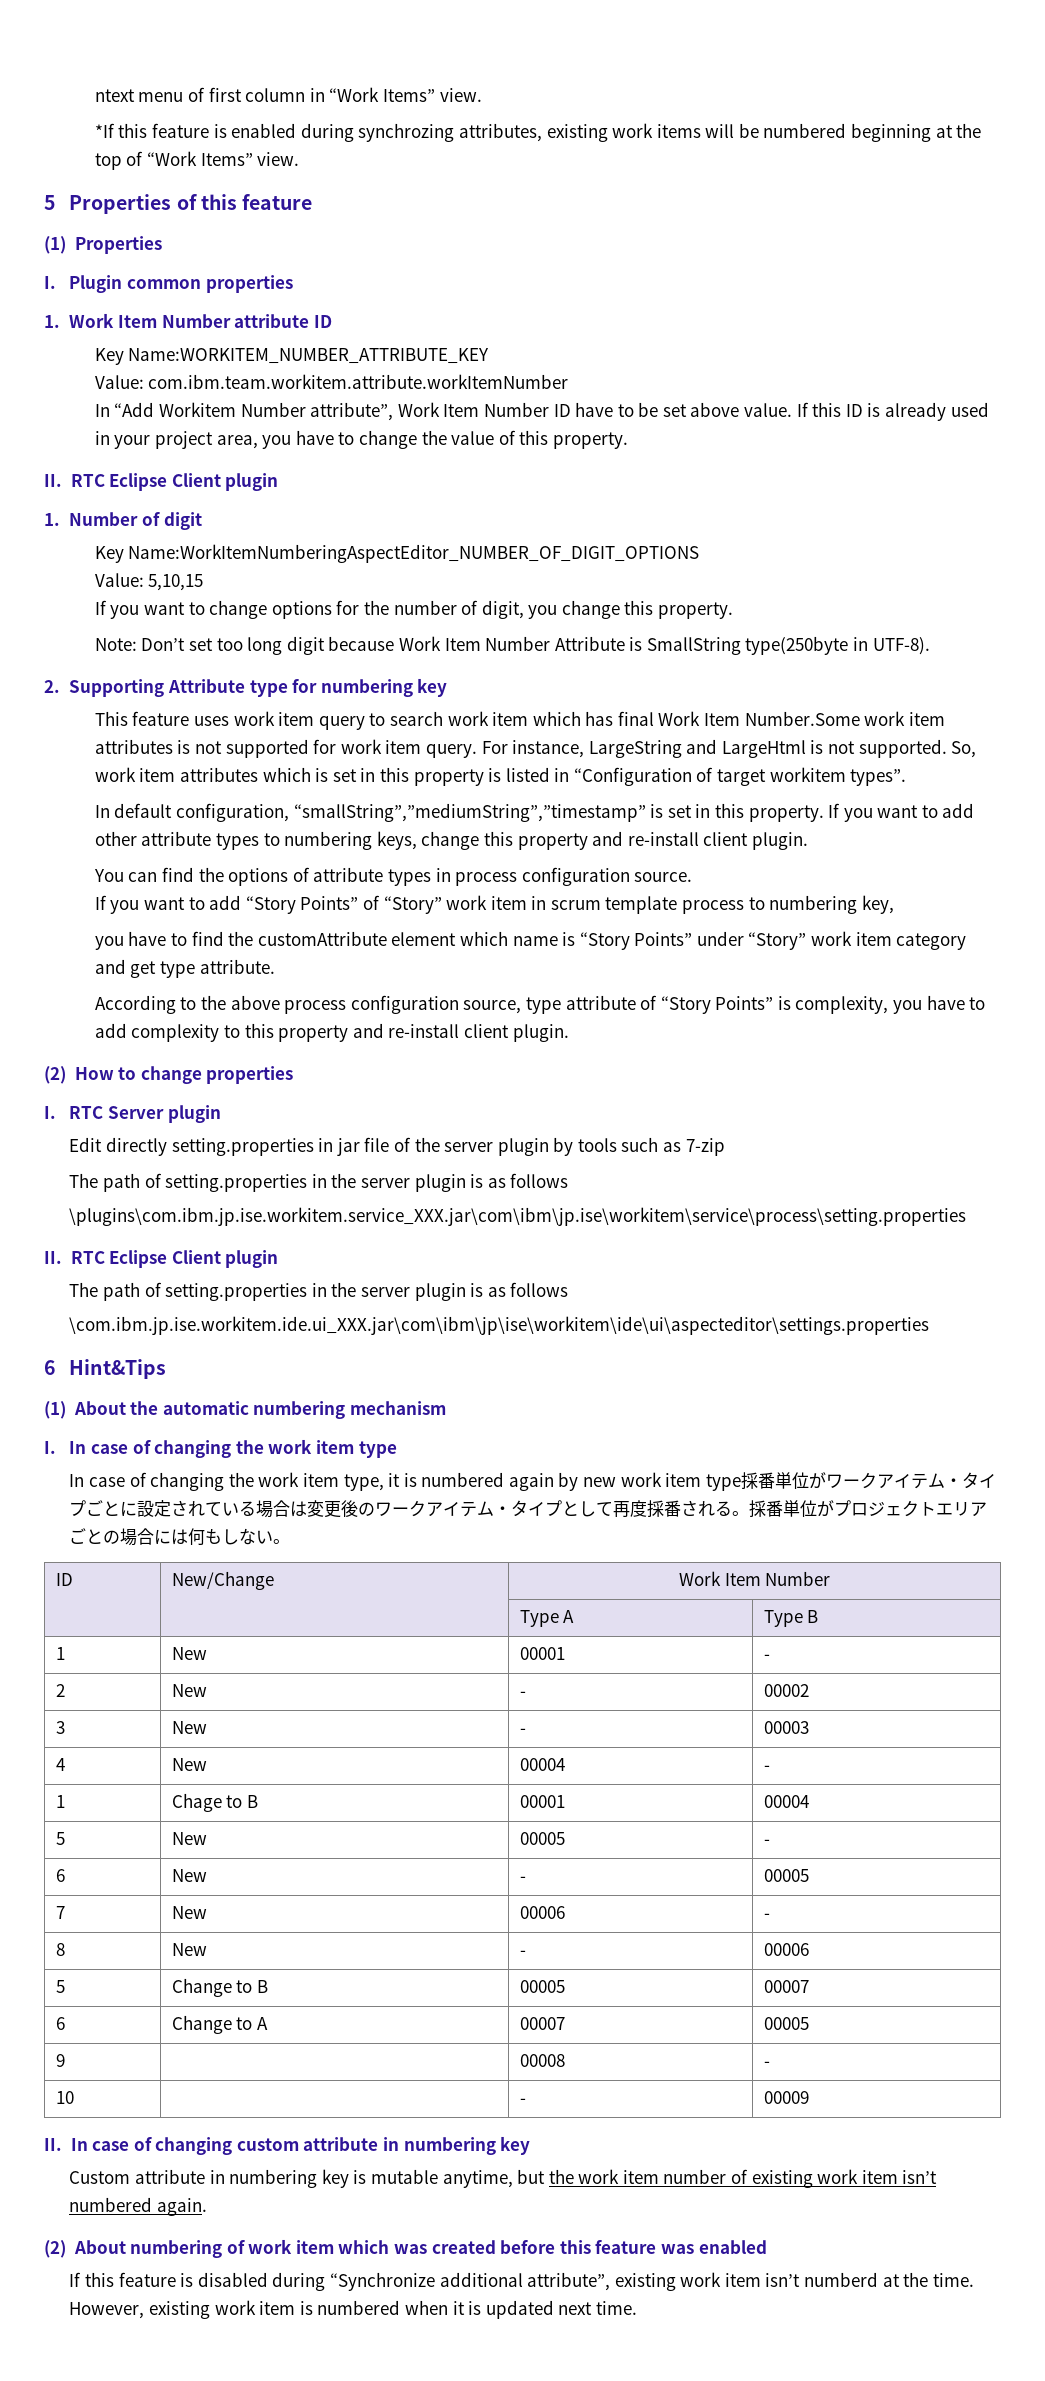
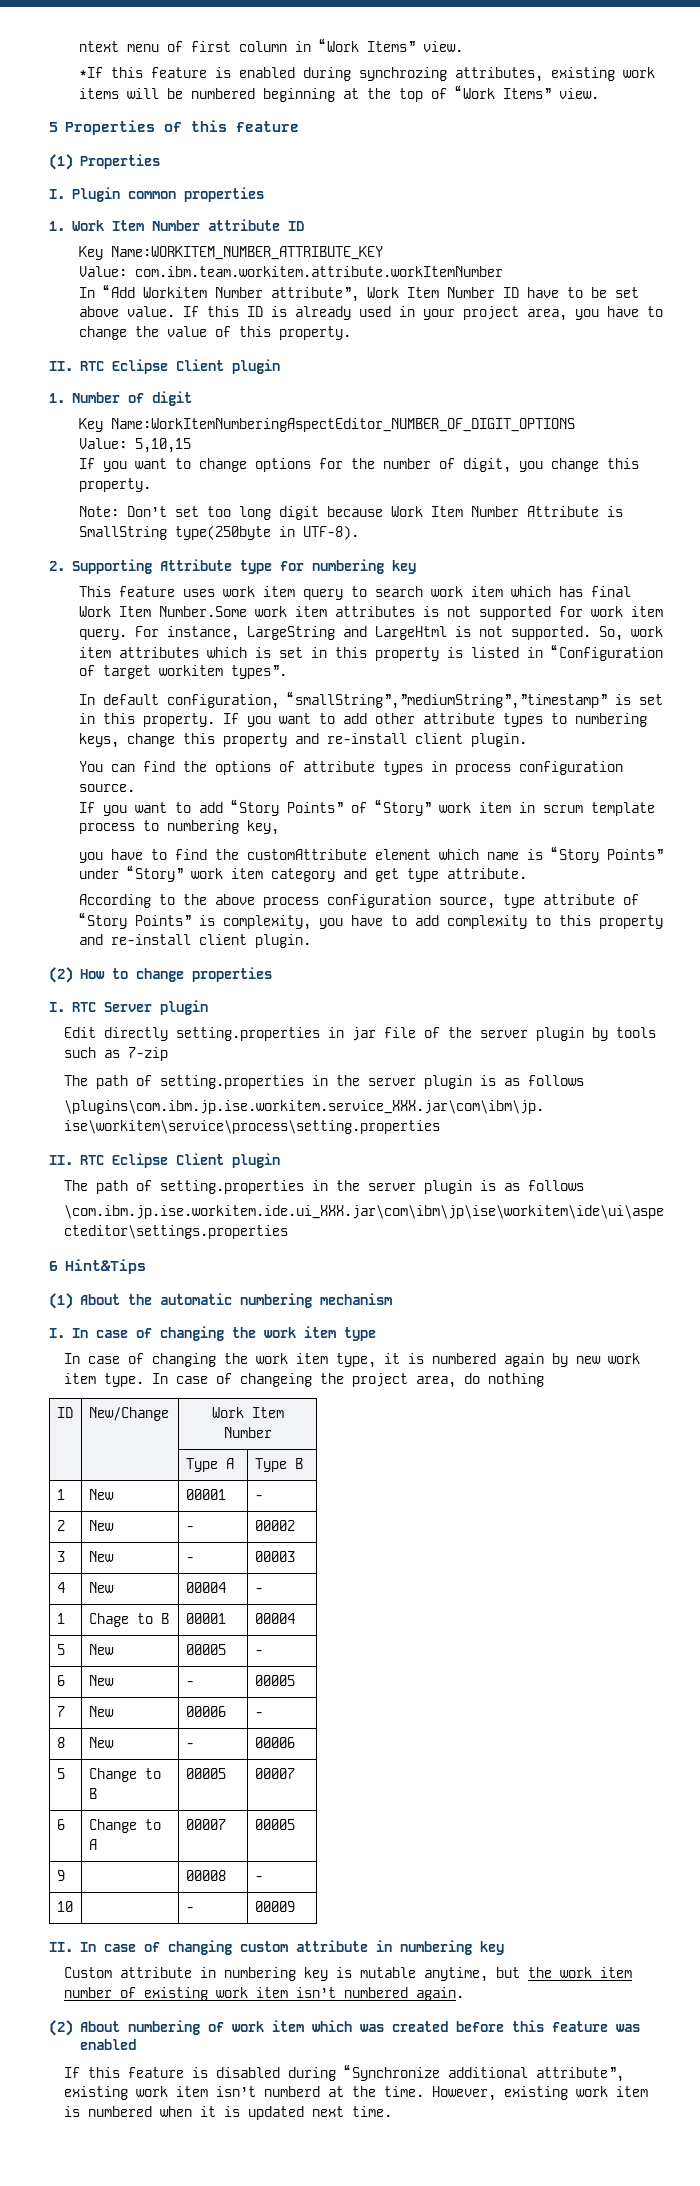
[705,1472,996,1491] [69,1500,988,1518] [69,1528,291,1546] type採番単位がワークアイテム・タイプごとに設定されている場合は変更後のワークアイテム・タイプとして再度採番される。採番単位がプロジェクトエリアごとの場合には何もしない。 -> [104,1373,545,1388] type. In case of changeing the project area, do nothing

